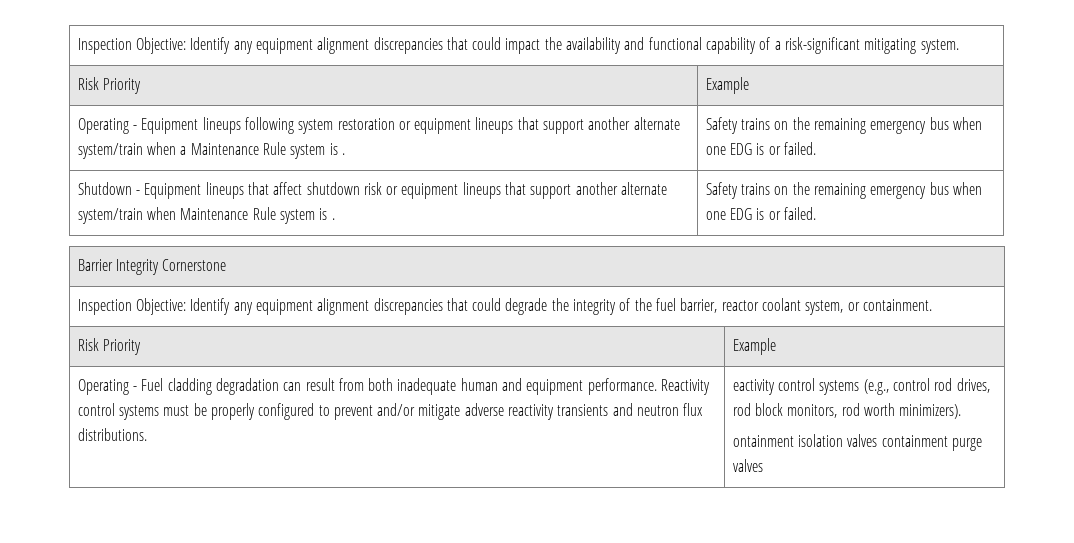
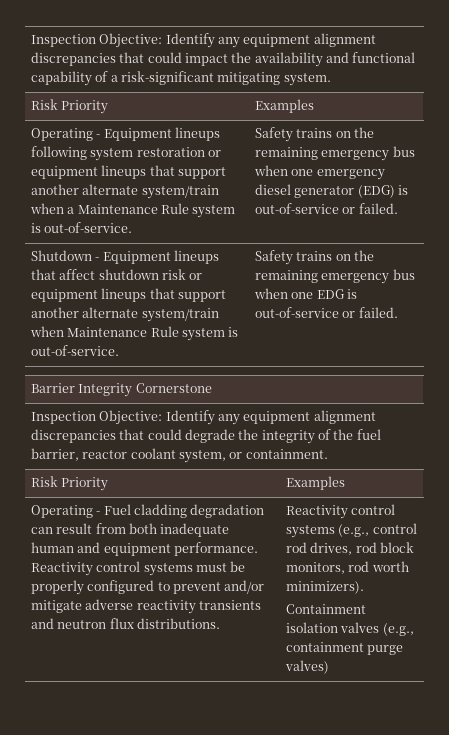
[705,77,749,94] Example -> [254,99,314,113] Examples
[341,153,345,155] [705,117,982,134] [705,143,765,155] . | Safety trains on the remaining emergency bus when one EDG is -> [44,222,133,233] [254,127,374,142] [254,146,415,161] [253,165,385,180] [254,184,408,198] [254,203,339,214] out-of-service. | Safety trains on the remaining emergency bus when one emergency diesel generator (EDG) is out-of-service
[331,218,335,220] . -> [30,345,119,356] out-of-service.
(765, 214) none -> [254,307,339,318] out-of-service
[732,338,776,355] Example -> [285,476,345,490] Examples
[732,379,775,395] eactivity -> [285,505,348,519] Reactivity
[732,435,794,447] ontainment -> [285,604,366,614] Containment
(878, 440) none -> [382,623,414,636] (e.g.,
[732,459,763,472] valves -> [284,660,329,674] valves)

